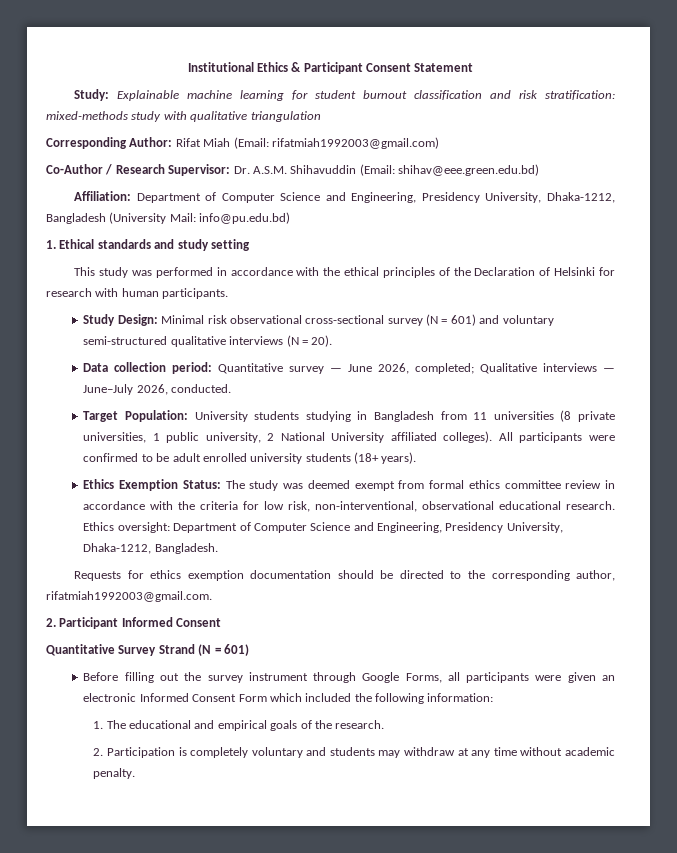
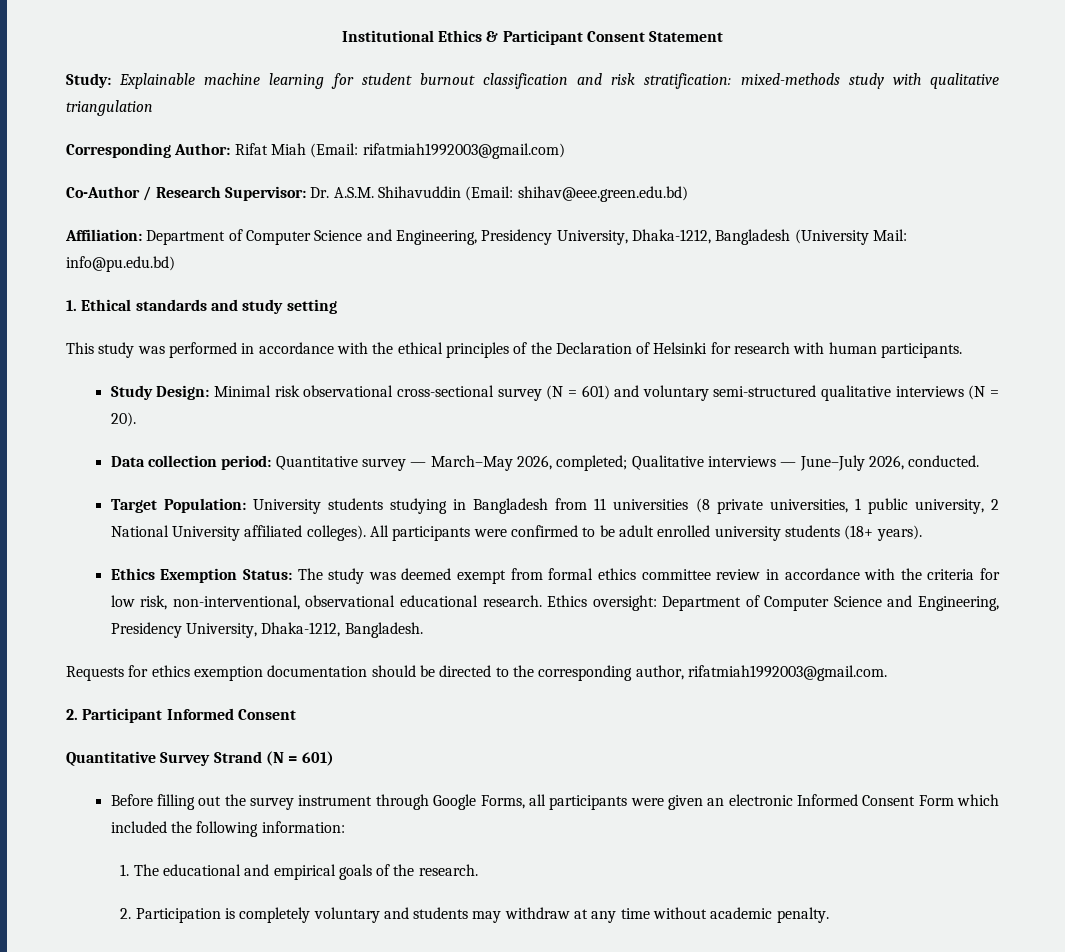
[348,364,373,372] June -> [430,455,513,471] March–May

